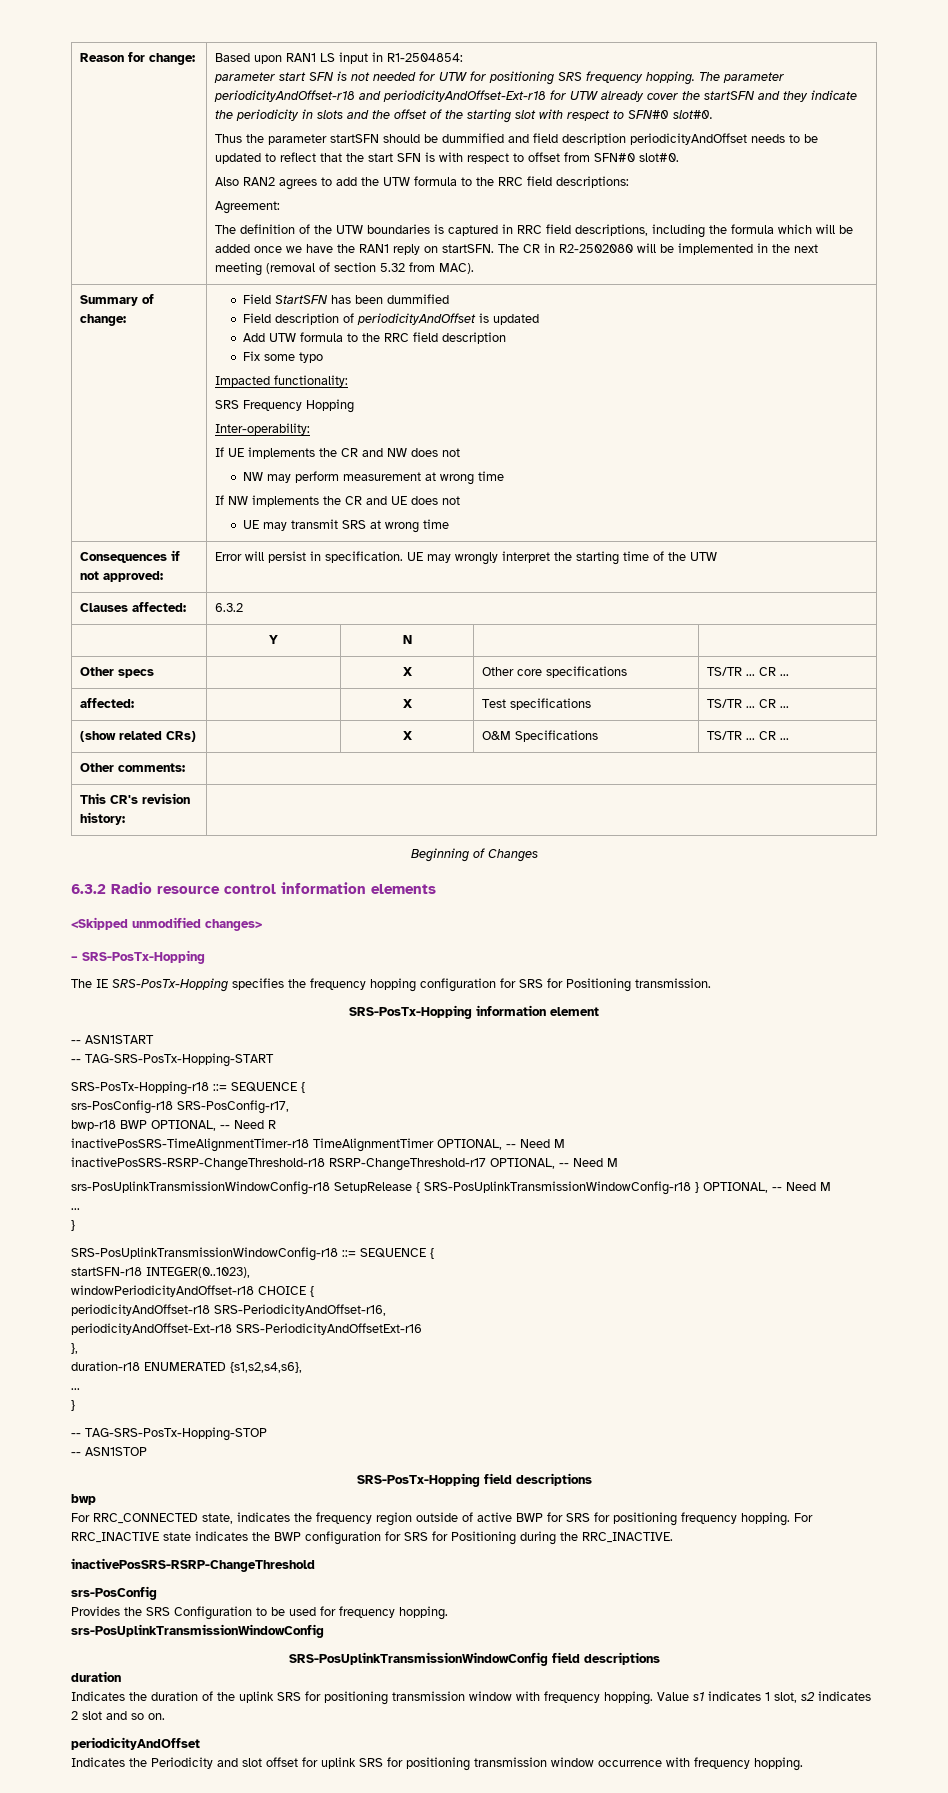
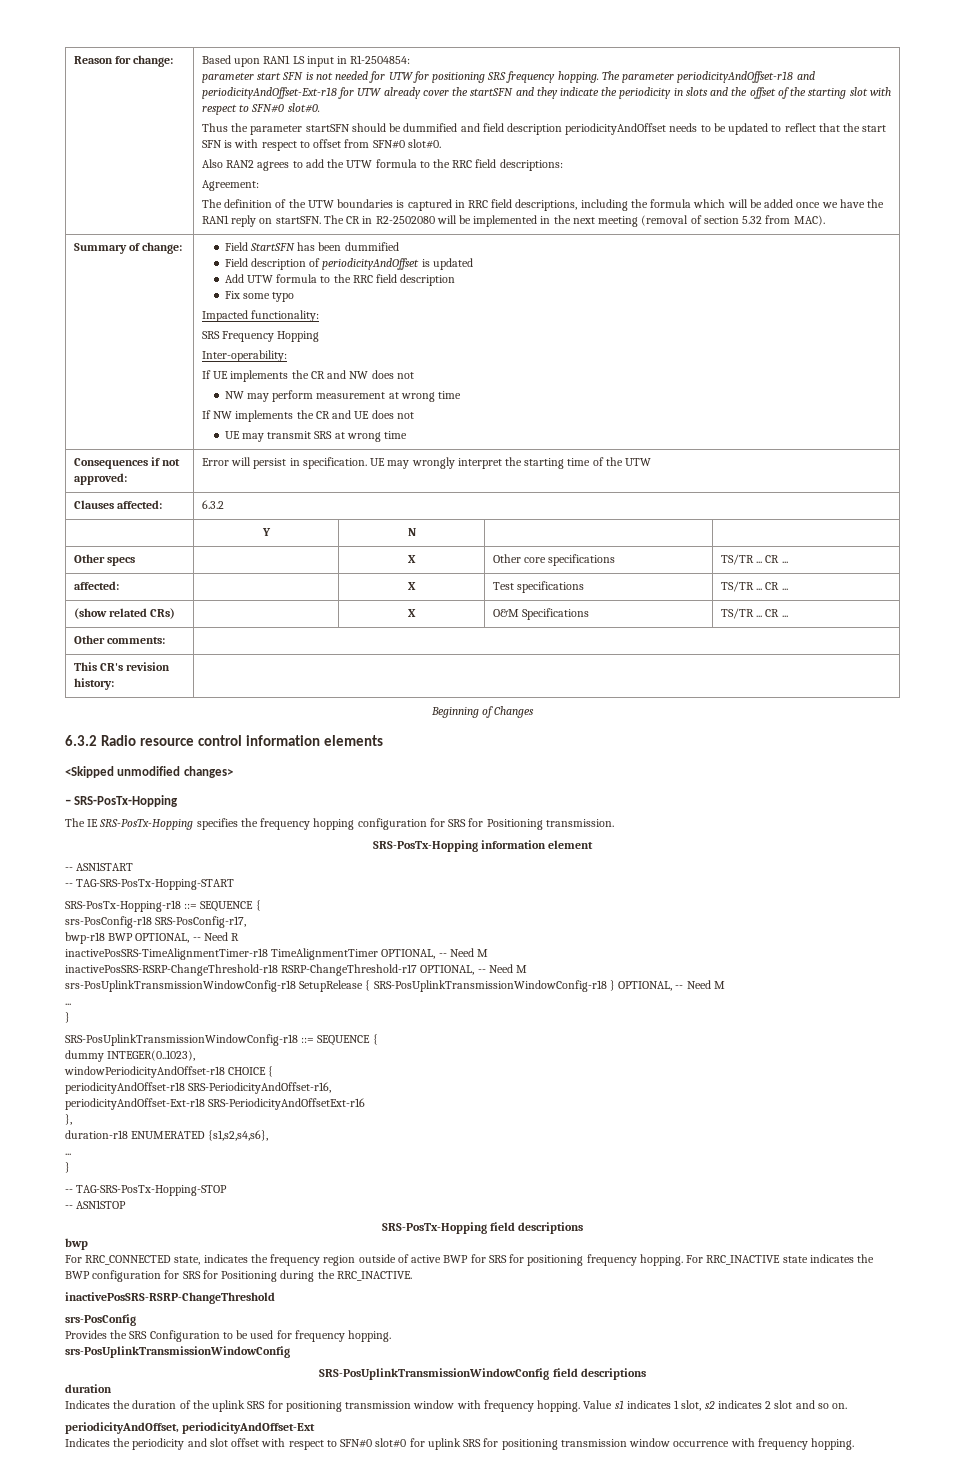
[71,1267,142,1276] startSFN-r18 -> [65,1050,104,1062] dummy
[71,1737,200,1750] [71,1757,213,1769] periodicityAndOffset // Indicates the Periodicity -> [65,1422,316,1434] [65,1438,185,1450] periodicityAndOffset, periodicityAndOffset-Ext // Indicates the periodicity
(298, 1762) none -> [261,1438,407,1450] with respect to SFN#0 slot#0

